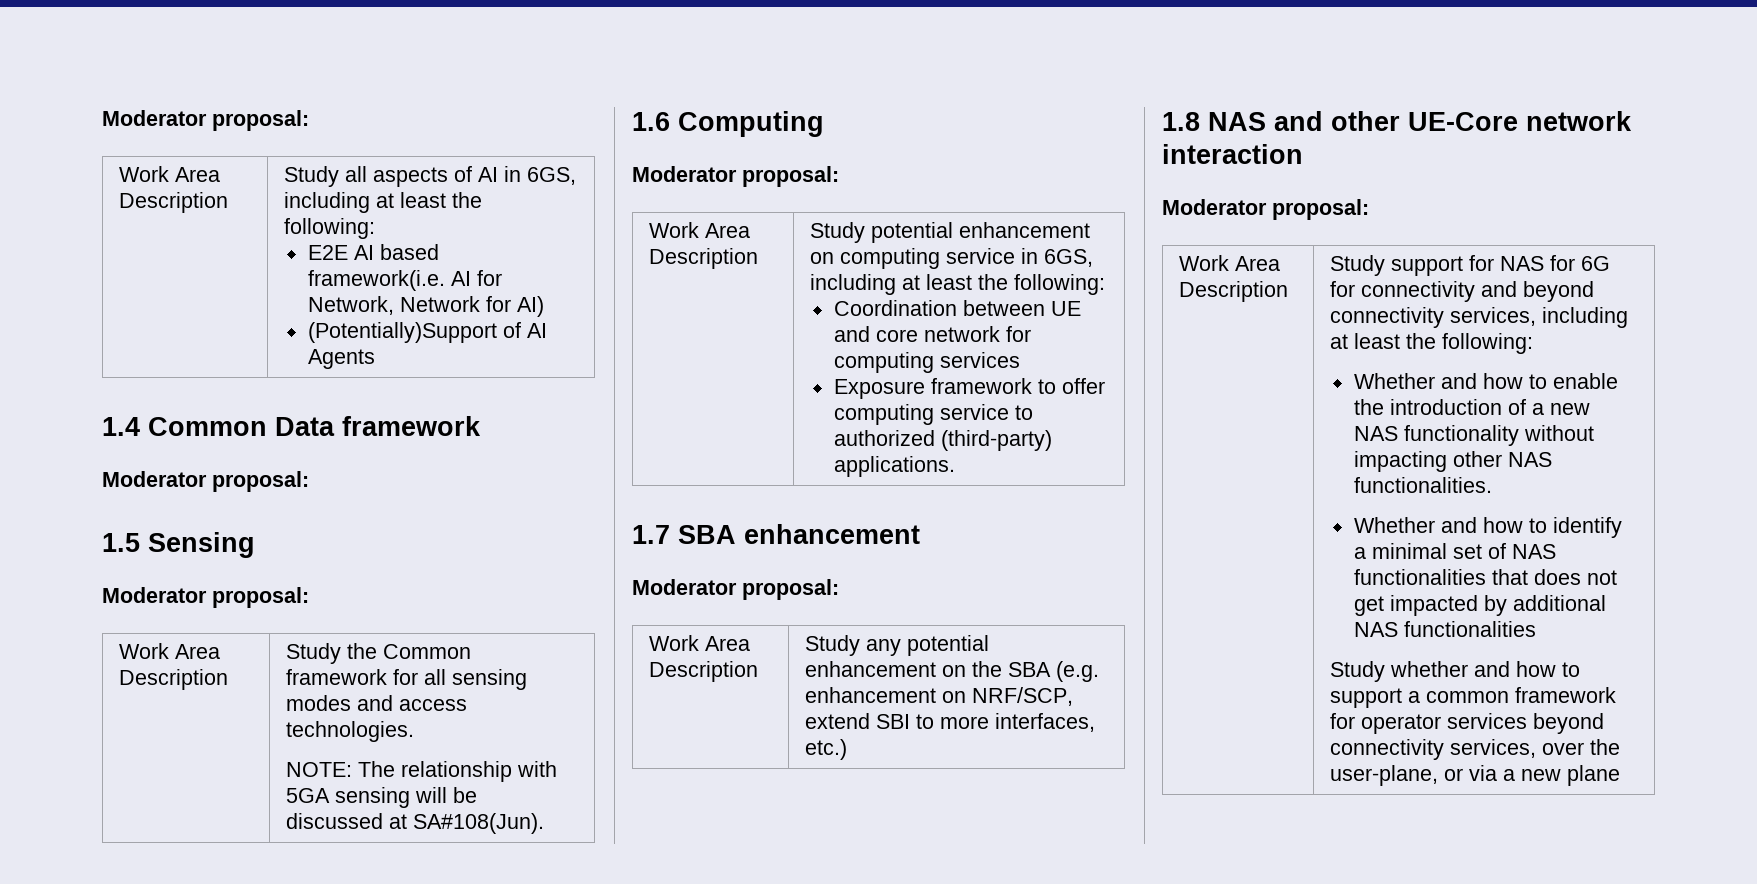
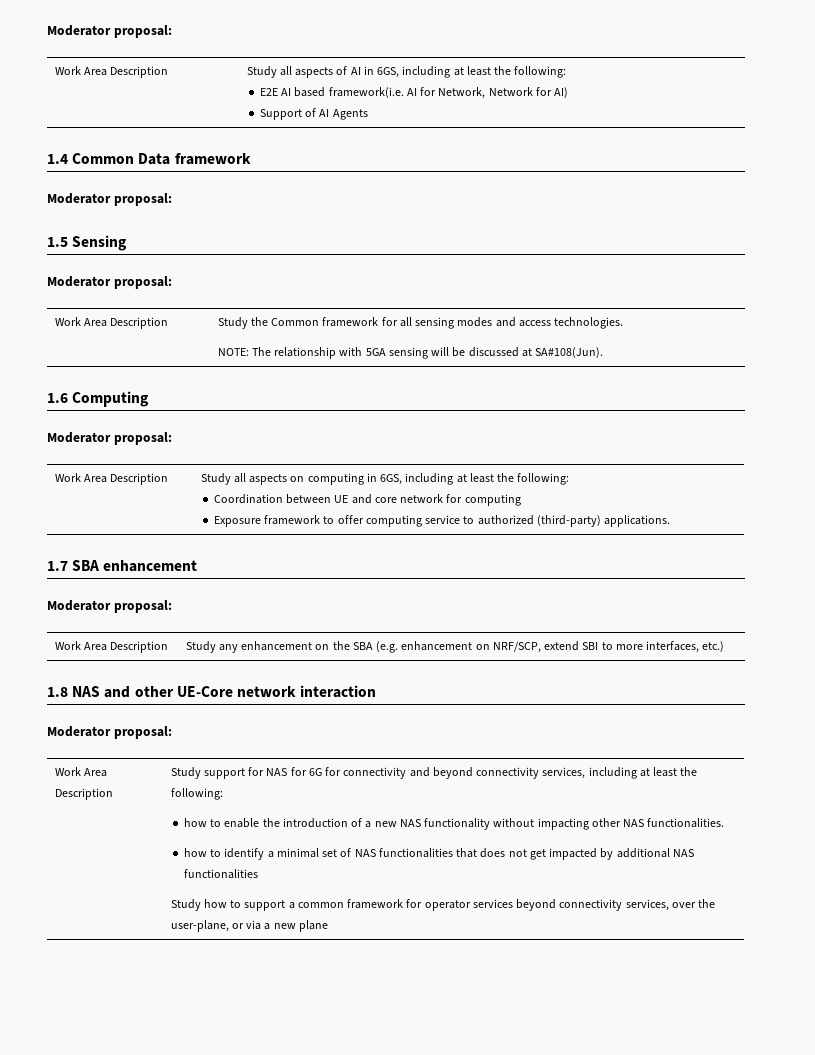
[307,322,497,343] (Potentially)Support -> [259,109,302,120] Support
[871,222,1091,243] potential enhancement -> [233,473,288,485] all aspects
[946,248,1016,264] service -> (364, 479) none
[939,352,1020,368] services -> (521, 500) none
[907,635,990,656] potential -> (238, 648) none
[1353,373,1477,389] Whether and -> (223, 794) none
[1353,517,1477,533] Whether and -> (725, 823) none
[1390,661,1511,677] whether and -> (201, 905) none

